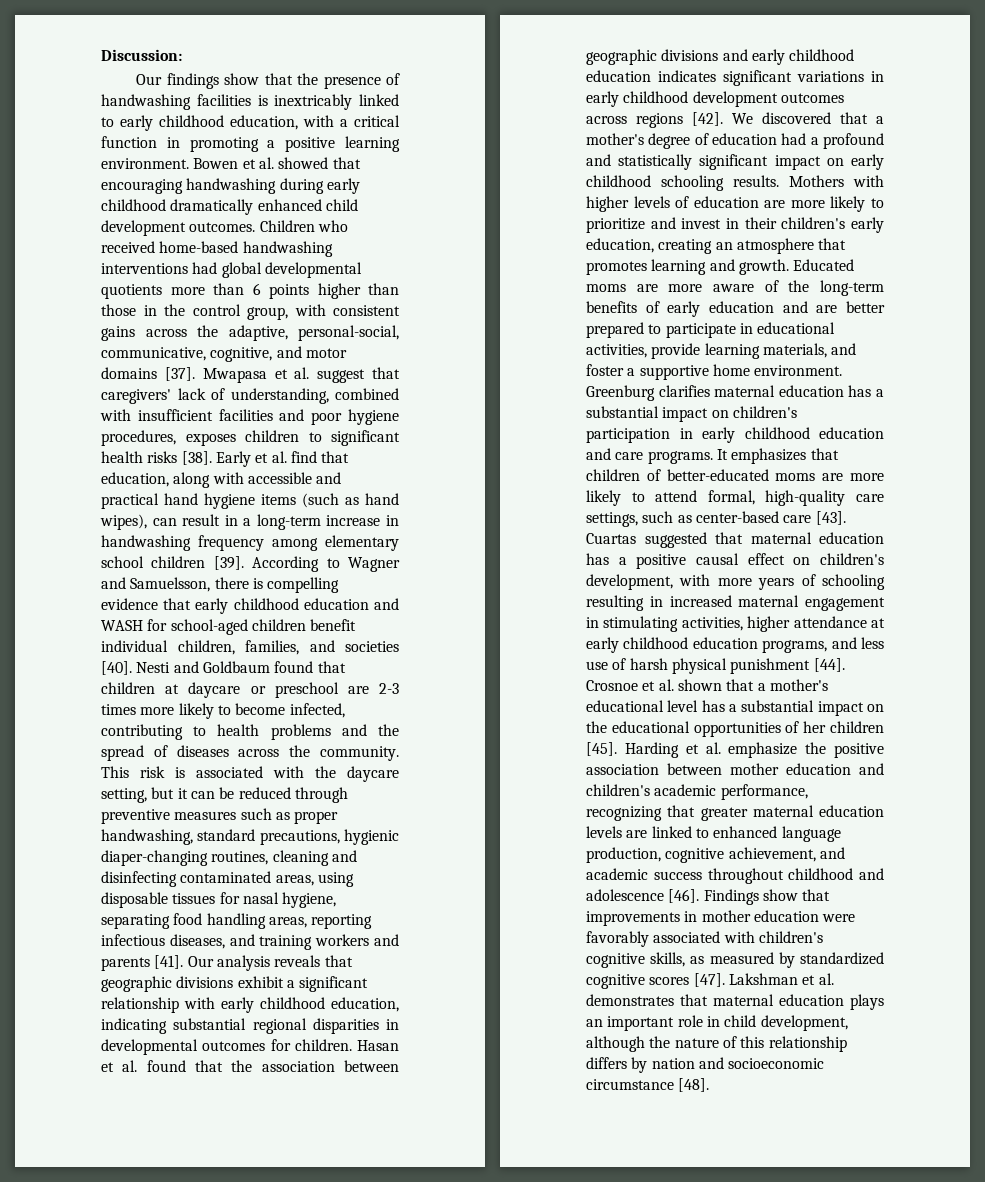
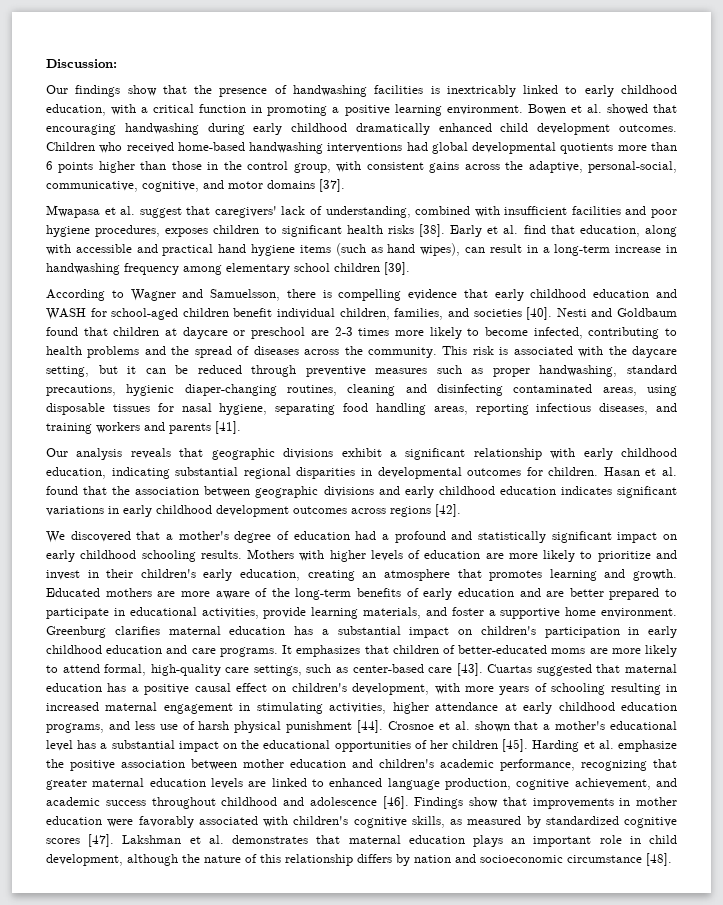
(195, 374) none -> (345, 185) //
(244, 563) none -> (410, 268) //
(184, 962) none -> (241, 427) //
(723, 119) none -> (461, 510) //
[586,284,626,292] moms -> [105,588,152,597] mothers

